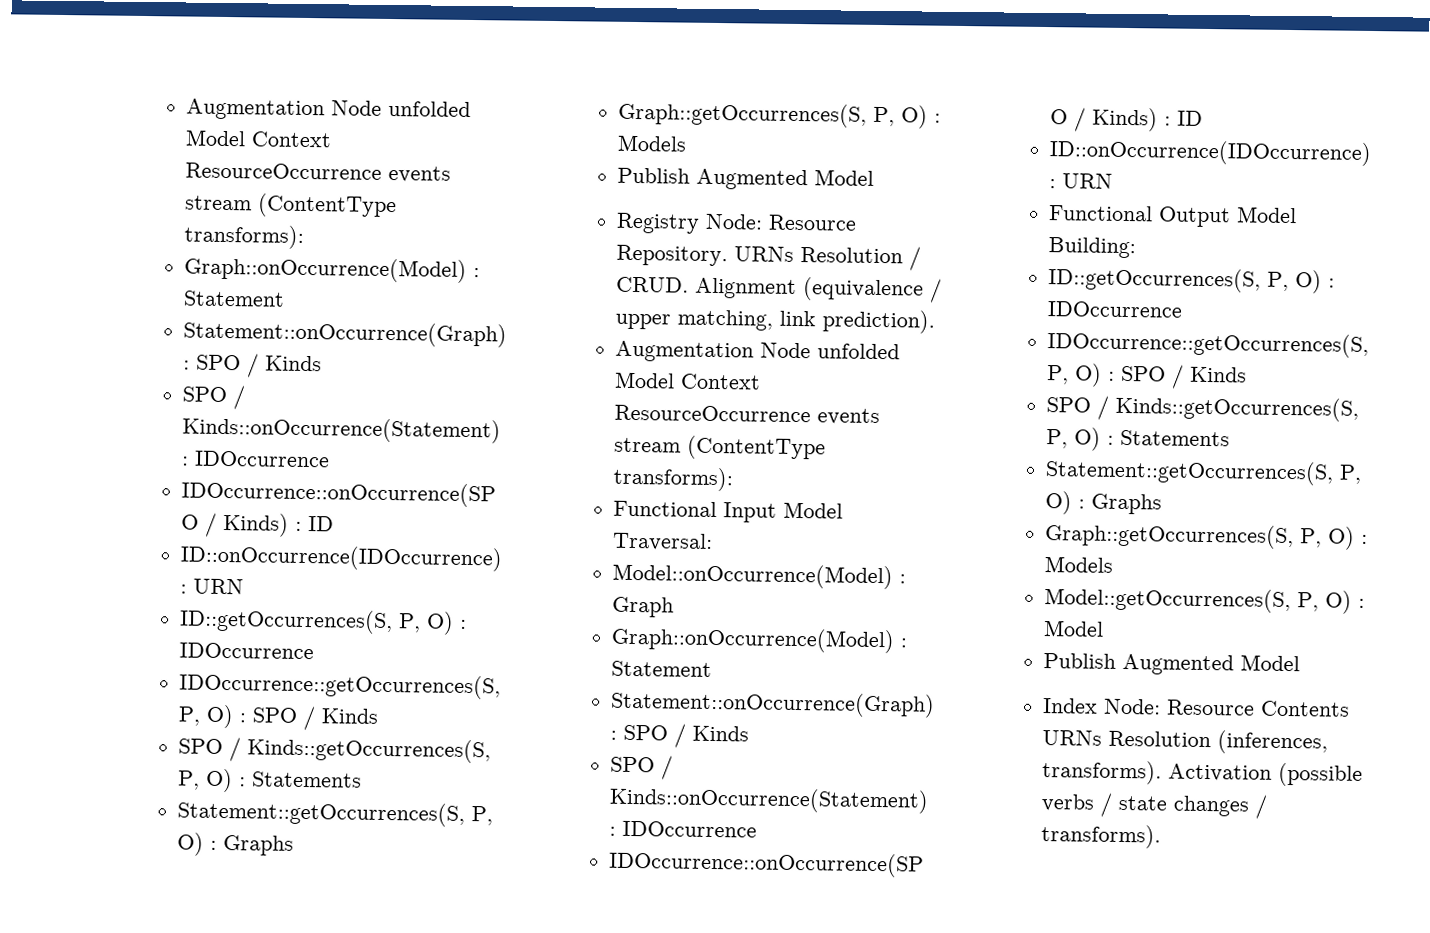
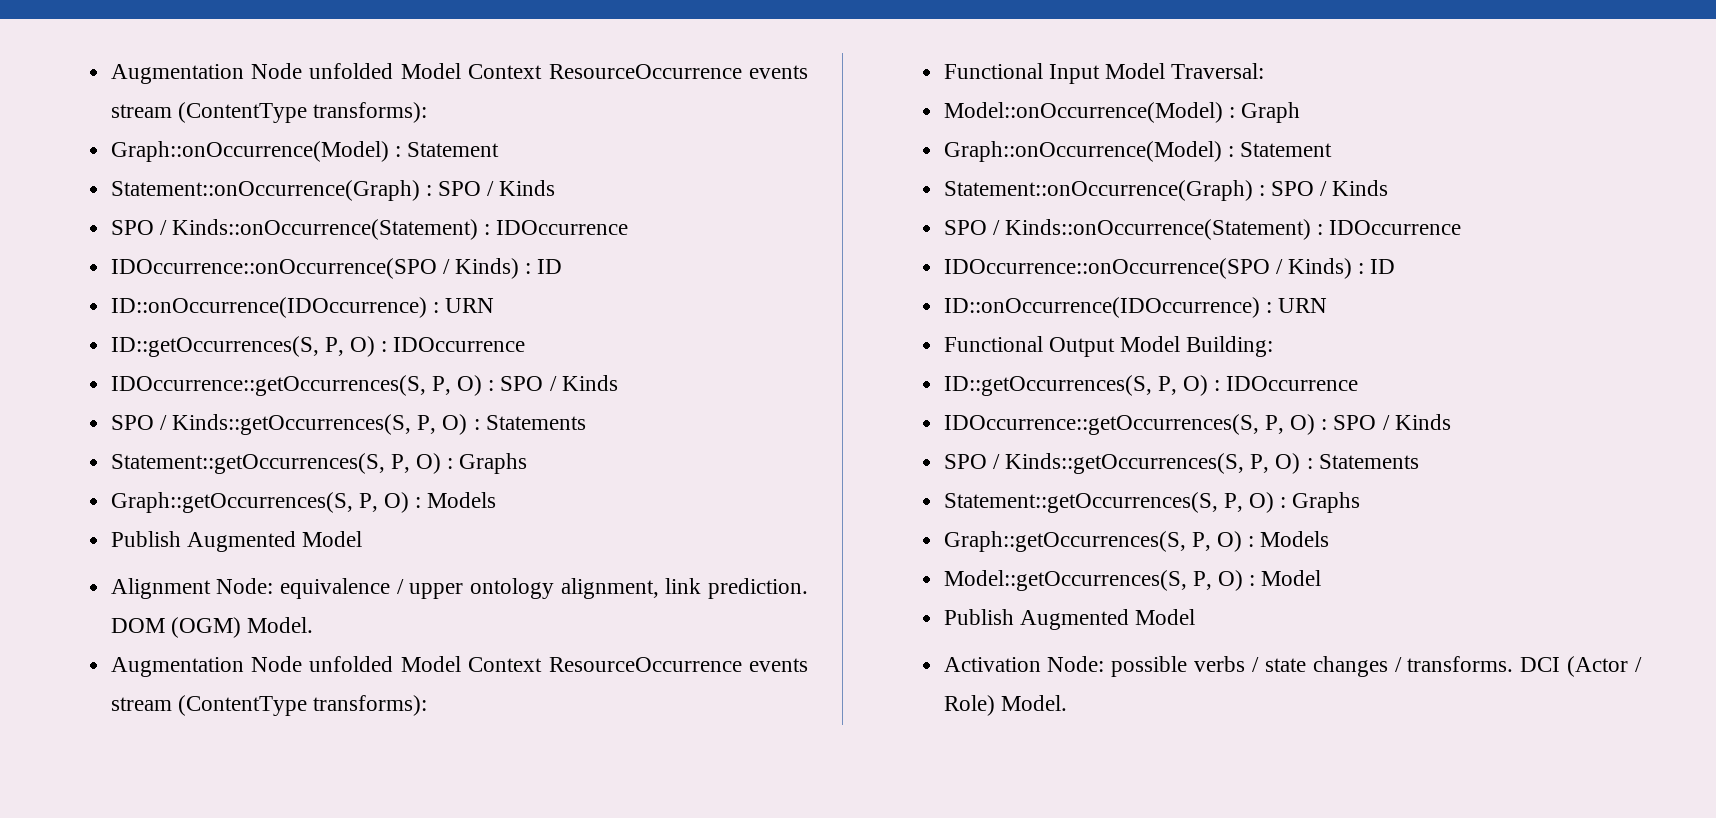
[616,212,858,234] [616,244,922,271] [616,276,943,303] [615,309,936,334] Registry Node: Resource Repository. URNs Resolution / CRUD. Alignment (equivalence / upper matching, link prediction). -> [110,578,808,599] [110,617,313,638] Alignment Node: equivalence / upper ontology alignment, link prediction. DOM (OGM) Model.
[1043,698,1351,717] [1042,730,1329,755] [1042,760,1364,787] Index Node: Resource Contents URNs Resolution (inferences, transforms). Activation (possible -> [943,656,1188,677] Activation Node: possible
[1041,824,1162,849] transforms). -> [1407,656,1642,677] [943,695,1067,716] transforms. DCI (Actor / Role) Model.

